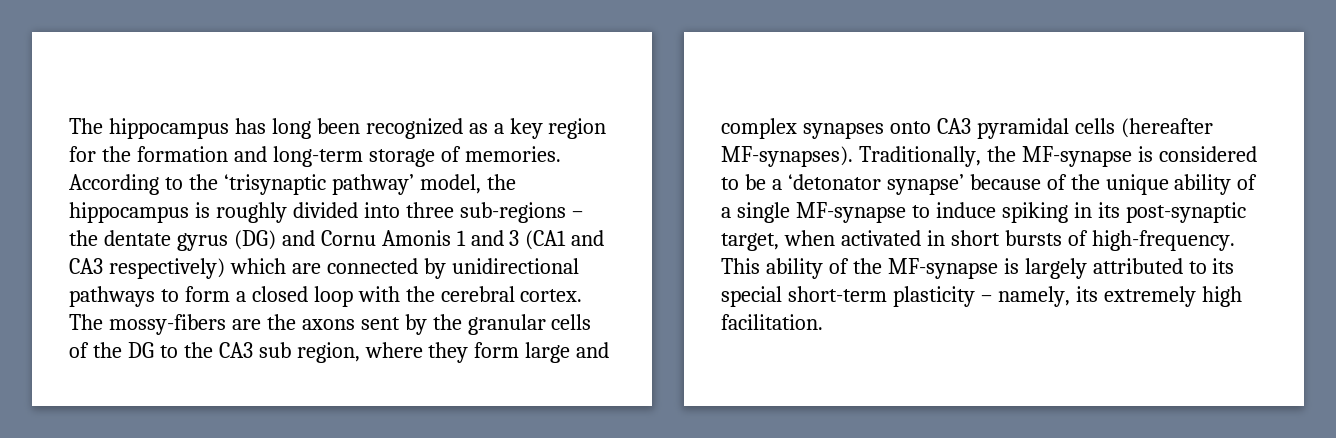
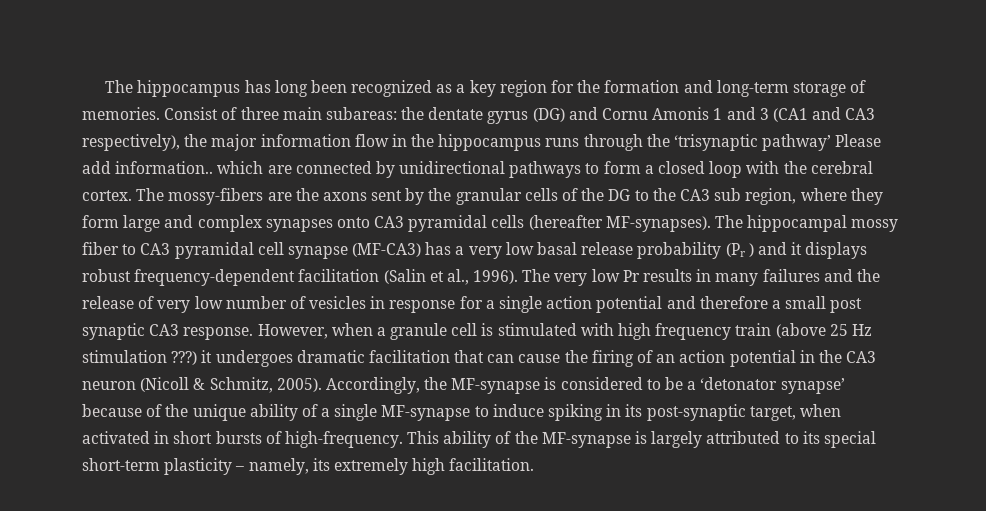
[69,174,516,195] [69,202,583,223] According to the ‘trisynaptic pathway’ model, the hippocampus is roughly divided into three sub-regions – -> [164,107,397,120] Consist of three main subareas:
[108,258,225,279] respectively) -> [82,134,882,151] [82,161,214,174] respectively), the major information flow in the hippocampus runs through the ‘trisynaptic pathway’ Please add information..
[858,146,981,167] Traditionally, -> [715,215,899,232] [82,242,868,259] [82,269,880,286] [82,296,863,313] [82,323,872,340] [82,350,877,367] [82,377,420,394] The hippocampal mossy fiber to CA3 pyramidal cell synapse (MF-CA3) has a very low basal release probability (Pr ) and it displays robust frequency-dependent facilitation (Salin et al., 1996). The very low Pr results in many failures and the release of very low number of vesicles in response for a single action potential and therefore a small post synaptic CA3 response. However, when a granule cell is stimulated with high frequency train (above 25 Hz stimulation ???) it undergoes dramatic facilitation that can cause the firing of an action potential in the CA3 neuron (Nicoll & Schmitz, 2005). Accordingly,

